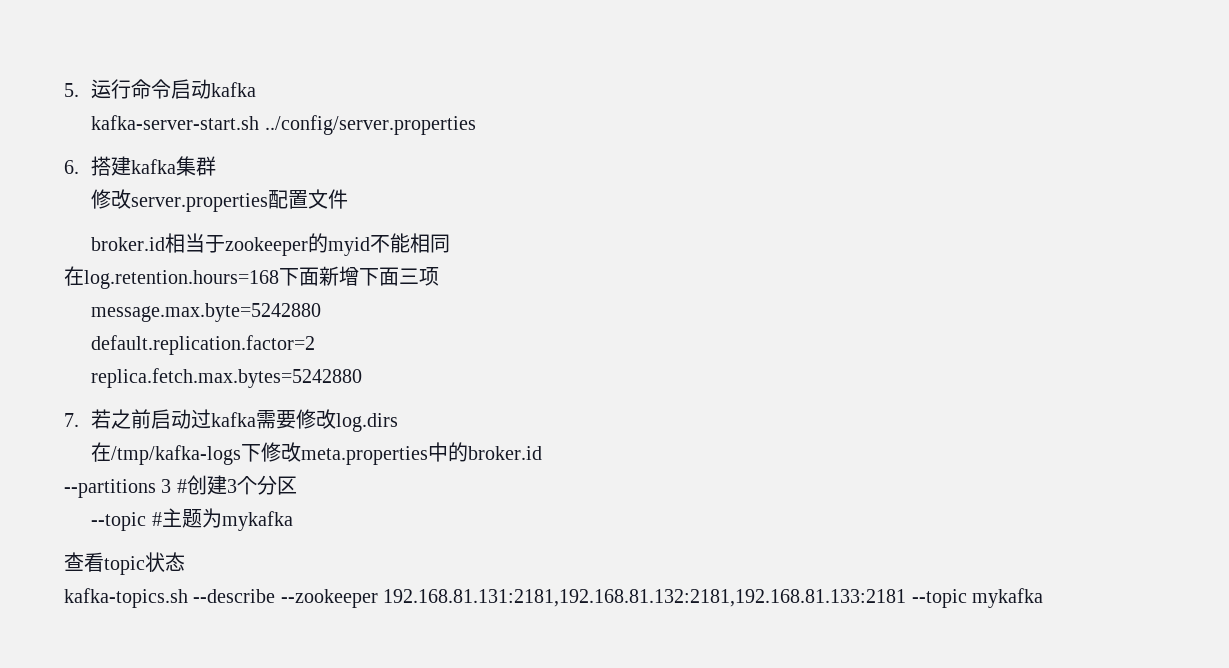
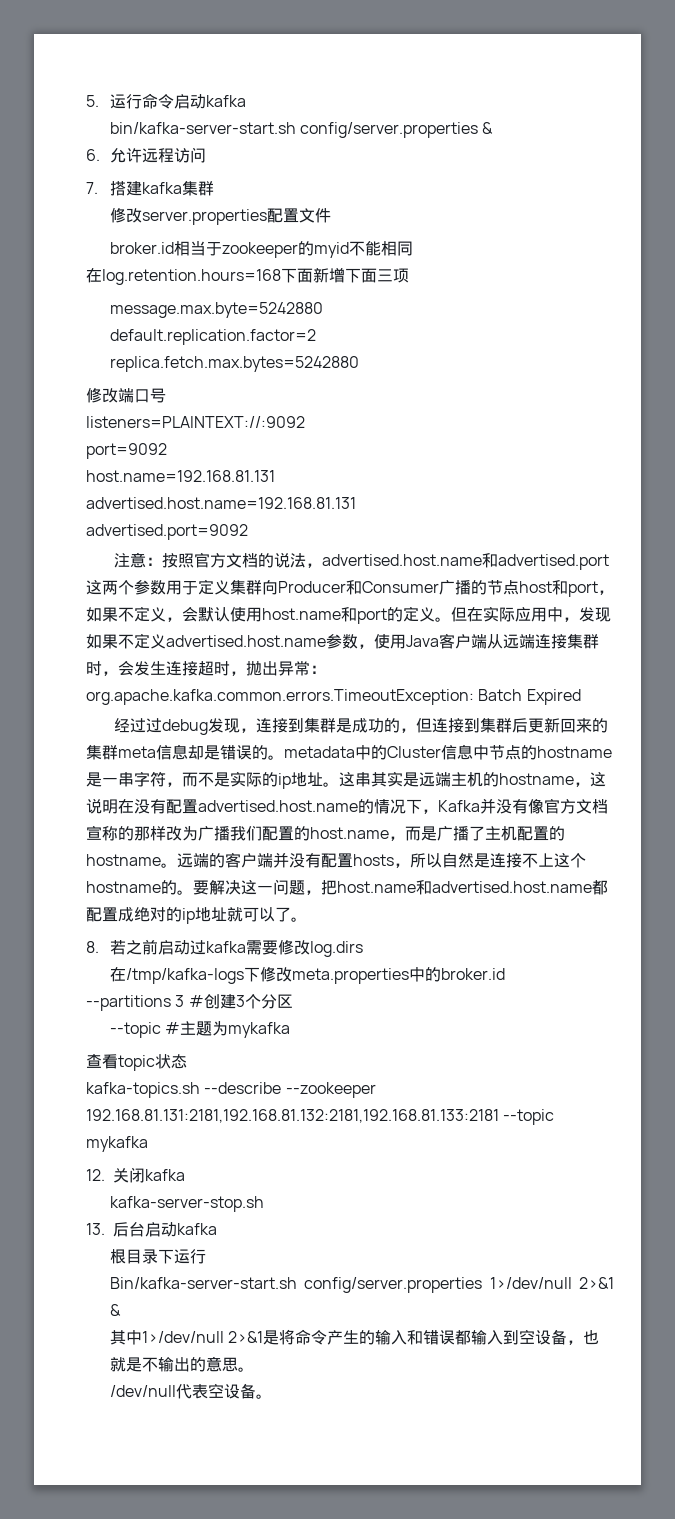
[91,115,476,135] [64,160,79,174] kafka-server-start.sh ../config/server.properties // 6. -> [109,122,494,138] [86,147,206,163] [86,182,98,194] bin/kafka-server-start.sh config/server.properties & // 6.允许远程访问 // 7.
[64,413,79,427] 7. -> [86,387,166,403] [86,416,305,428] [86,443,167,459] [86,470,275,482] [86,497,356,509] [86,524,248,540] [113,552,609,570] [86,579,614,597] [86,606,611,624] [86,633,599,649] [86,660,326,676] [86,689,581,705] [113,717,608,735] [86,744,612,760] [86,771,606,789] [86,798,608,814] [86,825,565,841] [86,852,586,868] [86,879,608,895] [86,907,307,924] [86,941,99,953] 修改端口号 // listeners=PLAINTEXT://:9092 // port=9092 // host.name=192.168.81.131 // advertised.host.name=192.168.81.131 // advertised.port=9092 // 注意：按照官方文档的说法，advertised.host.name和advertised.port这两个参数用于定义集群向Producer和Consumer广播的节点host和port，如果不定义，会默认使用host.name和port的定义。但在实际应用中，发现如果不定义advertised.host.name参数，使用Java客户端从远端连接集群时，会发生连接超时，抛出异常：org.apache.kafka.common.errors.TimeoutException: Batch Expired // 经过过debug发现，连接到集群是成功的，但连接到集群后更新回来的集群meta信息却是错误的。metadata中的Cluster信息中节点的hostname是一串字符，而不是实际的ip地址。这串其实是远端主机的hostname，这说明在没有配置advertised.host.name的情况下，Kafka并没有像官方文档宣称的那样改为广播我们配置的host.name，而是广播了主机配置的hostname。远端的客户端并没有配置hosts，所以自然是连接不上这个hostname的。要解决这一问题，把host.name和advertised.host.name都配置成绝对的ip地址就可以了。 // 8.
(1043, 598) none -> [86,1167,185,1183] [109,1196,264,1212] [86,1222,217,1237] [109,1249,206,1264] [109,1277,614,1293] [109,1304,121,1316] [109,1329,599,1345] [109,1356,254,1372] [109,1383,272,1399] // 12.关闭kafka // kafka-server-stop.sh // 13.后台启动kafka // 根目录下运行 // Bin/kafka-server-start.sh config/server.properties 1>/dev/null 2>&1 & // 其中1>/dev/null 2>&1是将命令产生的输入和错误都输入到空设备，也就是不输出的意思。 // /dev/null代表空设备。

